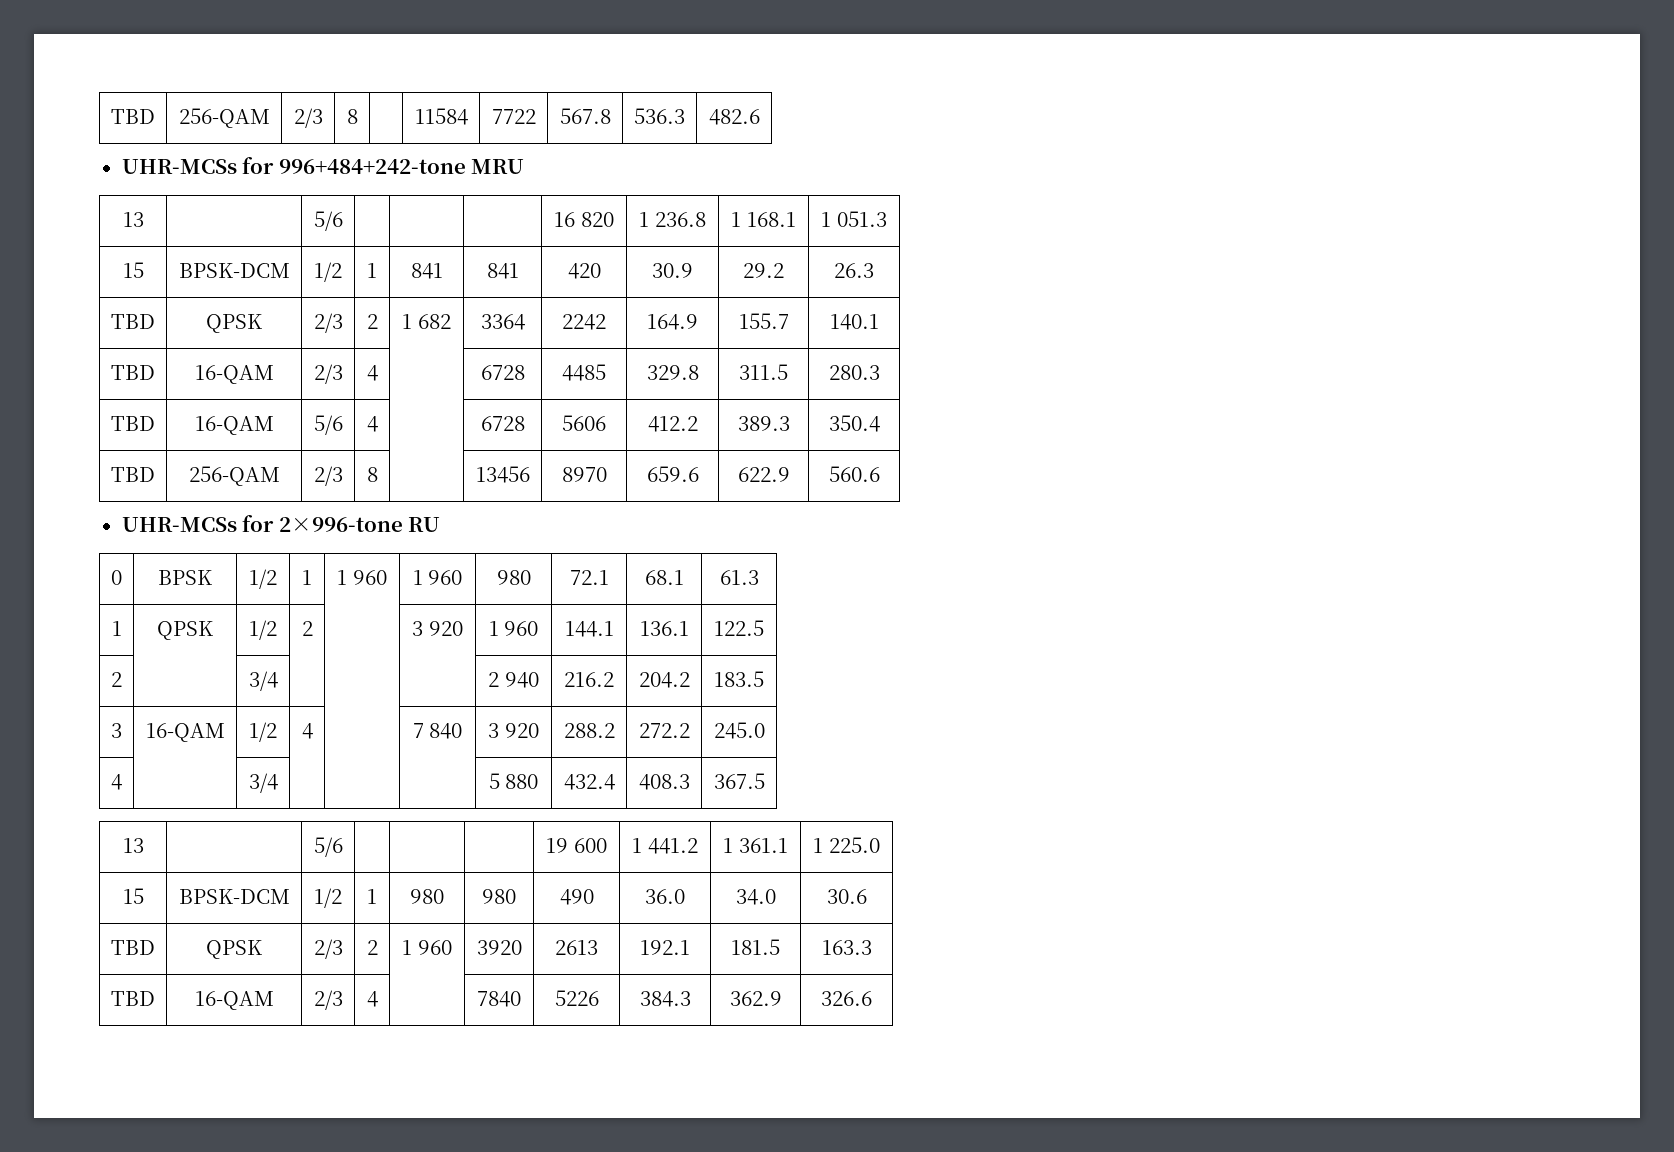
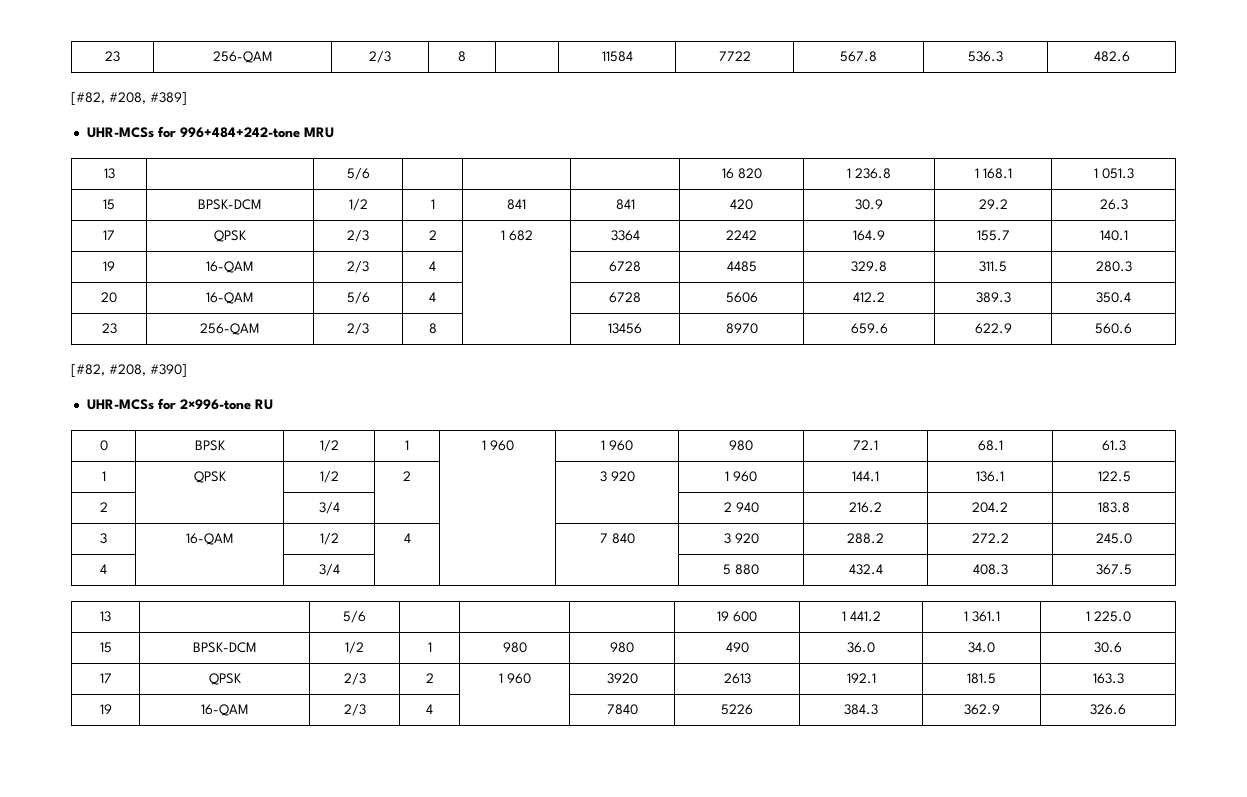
[111,109,155,124] TBD -> [105,51,120,62] 23
(760, 117) none -> [71,92,187,106] // [#82, #208, #389]
[111,314,155,329] TBD -> [103,230,115,240] 17
[111,365,155,380] TBD -> [103,261,115,271] 19
[111,416,155,431] TBD -> [101,292,117,303] 20
[111,467,155,482] TBD -> [101,323,117,334] 23
(880, 474) none -> [71,364,187,378] // [#82, #208, #390]
[714,671,764,687] 183.5 -> [1098,502,1130,513] 183.8
[111,940,155,955] TBD -> [99,673,112,683] 17
[111,991,155,1006] TBD -> [99,704,112,714] 19

